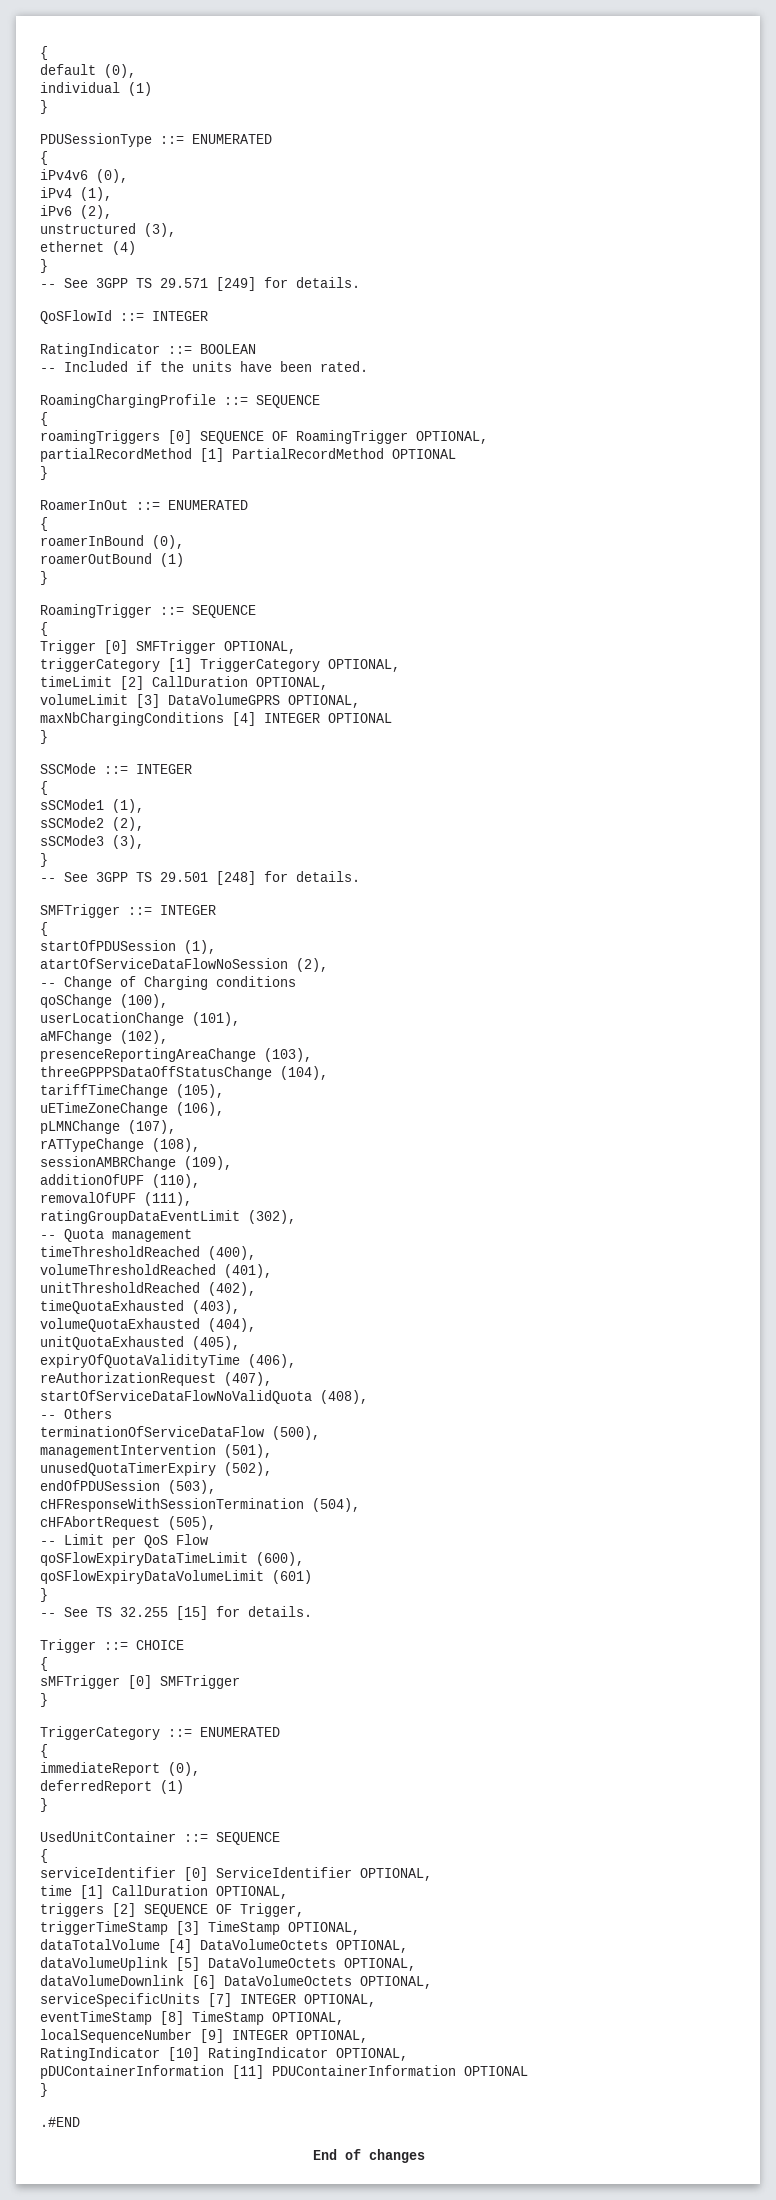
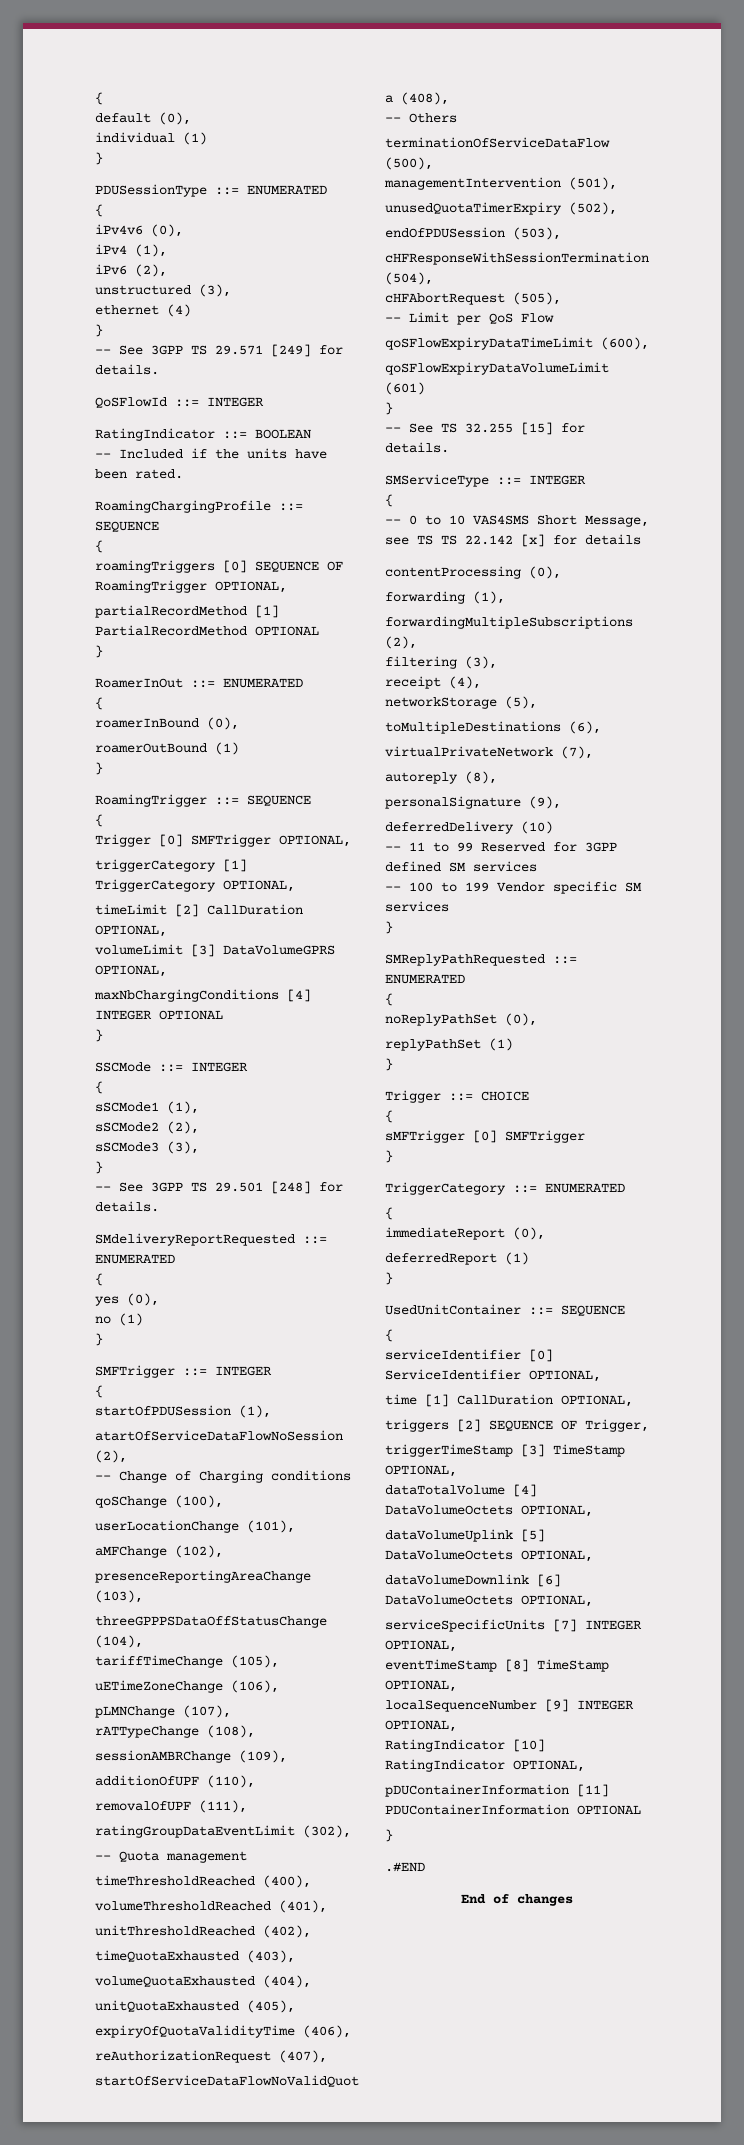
(360, 876) none -> [95,1233,327,1246] [95,1254,175,1264] [95,1273,103,1286] [95,1293,159,1306] [95,1313,143,1326] [95,1333,103,1346] // SMdeliveryReportRequested ::= ENUMERATED // { // yes (0), // no (1) // }
(312, 1611) none -> [385,474,586,487] [385,494,393,507] [385,515,649,527] [385,534,641,547] [385,566,561,579] [385,591,505,604] [385,616,633,629] [385,636,417,649] [385,656,497,669] [385,676,481,689] [385,696,537,709] [385,721,601,734] [385,746,593,759] [385,771,497,784] [385,796,561,809] [385,821,553,834] [385,842,617,852] [385,861,537,872] [385,881,642,894] [385,901,449,912] [385,921,393,934] [385,954,577,966] [385,974,465,984] [385,993,393,1006] [385,1013,537,1026] [385,1038,513,1051] [385,1058,393,1071] // SMServiceType ::= INTEGER // { // -- 0 to 10 VAS4SMS Short Message, see TS TS 22.142 [x] for details // contentProcessing (0), // forwarding (1), // forwardingMultipleSubscriptions (2), // filtering (3), // receipt (4), // networkStorage (5), // toMultipleDestinations (6), // virtualPrivateNetwork (7), // autoreply (8), // personalSignature (9), // deferredDelivery (10) // -- 11 to 99 Reserved for 3GPP defined SM services // -- 100 to 199 Vendor specific SM services // } // SMReplyPathRequested ::= ENUMERATED // { // noReplyPathSet (0), // replyPathSet (1) // }

